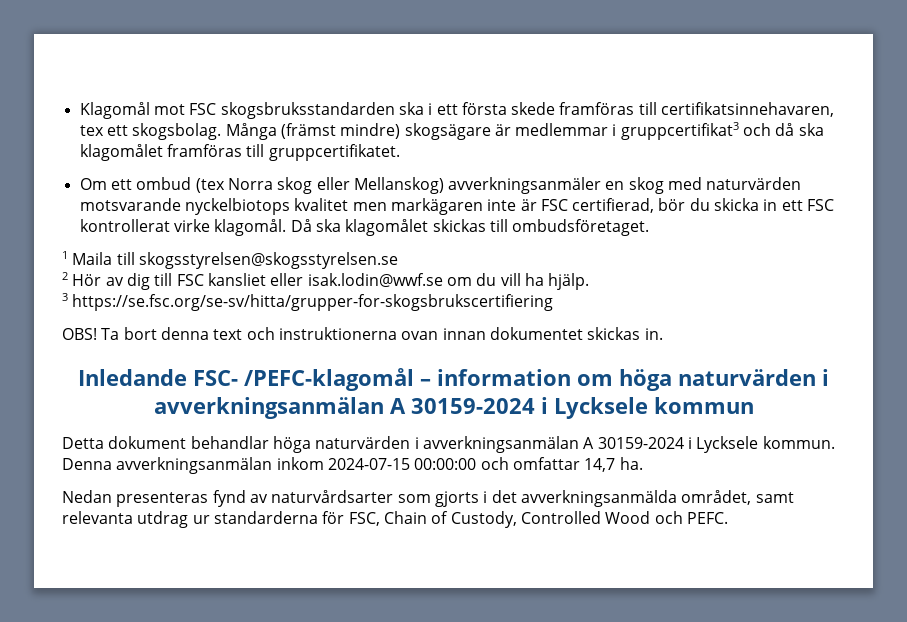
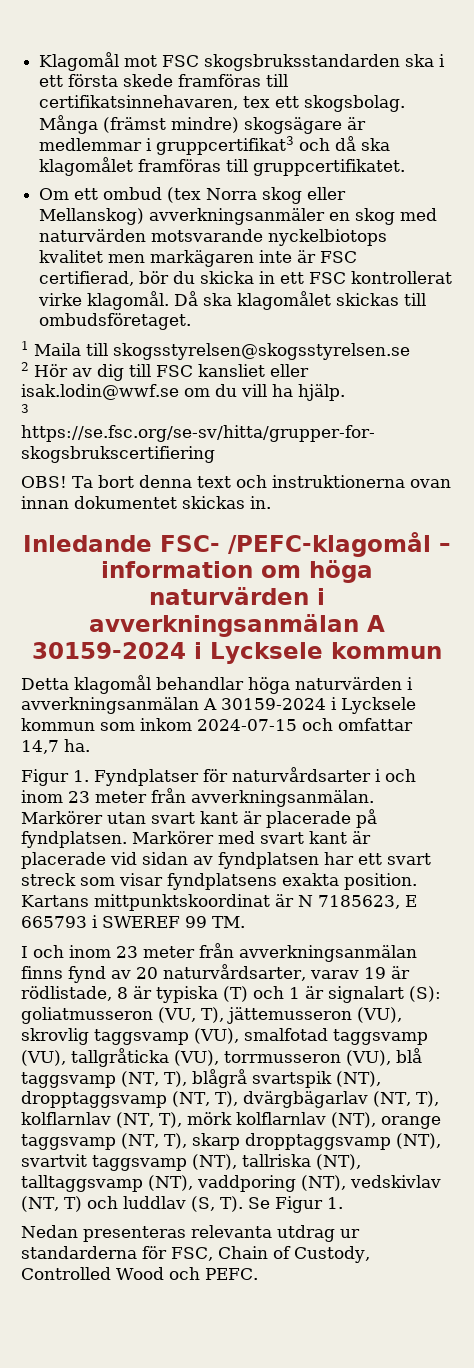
[108,436,187,449] dokument -> [74,675,151,694] klagomål
[762,436,835,449] [62,457,273,474] kommun. Denna avverkningsanmälan -> [21,718,135,731] kommun som
[414,458,477,470] 00:00:00 -> (297, 725) none
[62,490,794,507] Nedan presenteras fynd av naturvårdsarter som gjorts i det avverkningsanmälda området, samt -> [21,767,416,786] [21,788,374,807] [21,809,377,828] [21,831,371,848] [21,852,431,869] [21,873,417,890] [21,894,417,911] [21,915,245,928] [21,943,417,962] [21,964,410,983] [21,986,441,1003] [21,1007,402,1024] [21,1028,428,1045] [21,1048,422,1067] [21,1069,381,1088] [21,1091,439,1108] [21,1112,441,1129] [21,1133,441,1150] [21,1154,361,1171] [21,1175,441,1192] [21,1196,343,1213] [21,1225,186,1242] Figur 1. Fyndplatser för naturvårdsarter i och inom 23 meter från avverkningsanmälan. Markörer utan svart kant är placerade på fyndplatsen. Markörer med svart kant är placerade vid sidan av fyndplatsen har ett svart streck som visar fyndplatsens exakta position. Kartans mittpunktskoordinat är N 7185623, E 665793 i SWEREF 99 TM. // I och inom 23 meter från avverkningsanmälan finns fynd av 20 naturvårdsarter, varav 19 är rödlistade, 8 är typiska (T) och 1 är signalart (S): goliatmusseron (VU, T), jättemusseron (VU), skrovlig taggsvamp (VU), smalfotad taggsvamp (VU), tallgråticka (VU), torrmusseron (VU), blå taggsvamp (NT, T), blågrå svartspik (NT), dropptaggsvamp (NT, T), dvärgbägarlav (NT, T), kolflarnlav (NT, T), mörk kolflarnlav (NT), orange taggsvamp (NT, T), skarp dropptaggsvamp (NT), svartvit taggsvamp (NT), tallriska (NT), talltaggsvamp (NT), vaddporing (NT), vedskivlav (NT, T) och luddlav (S, T). Se Figur 1. // Nedan presenteras

